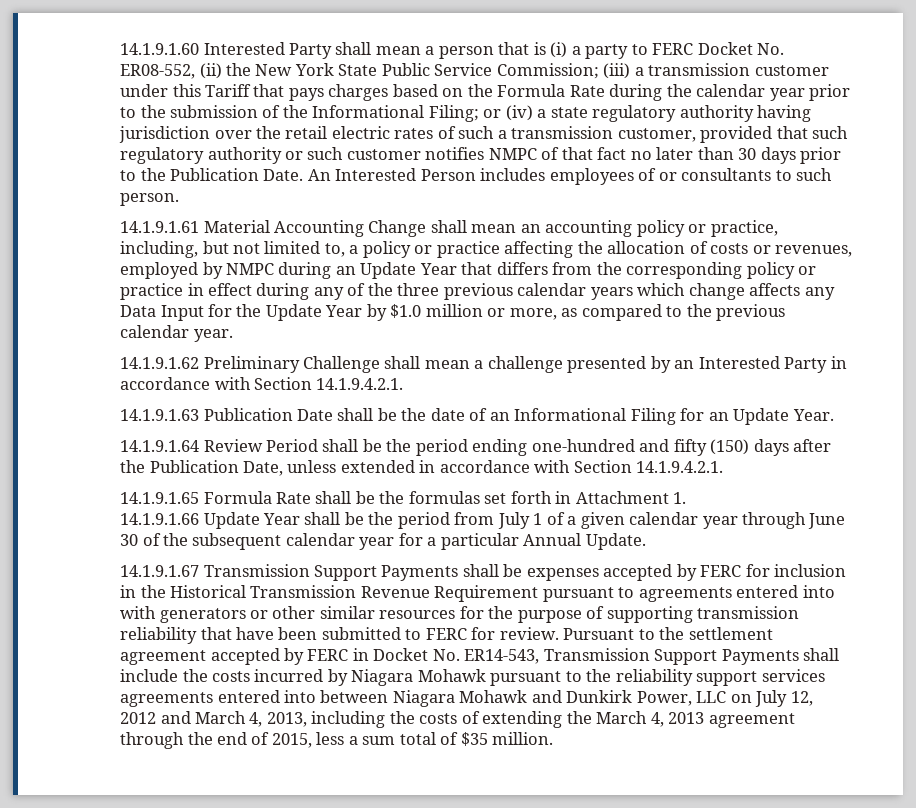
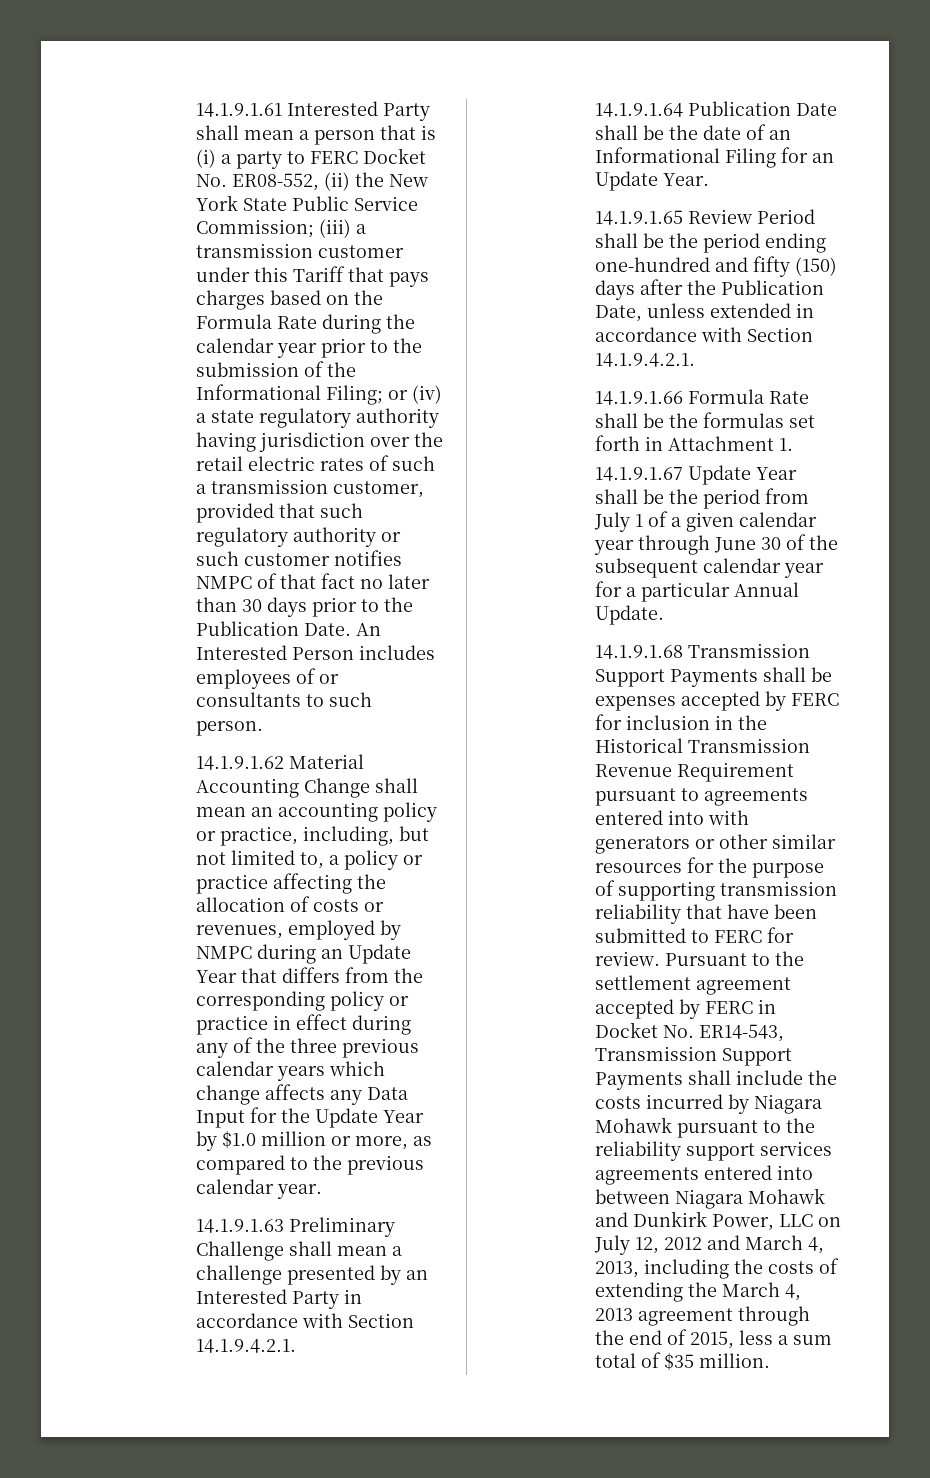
[120,43,200,55] 14.1.9.1.60 -> [195,103,282,117] 14.1.9.1.61
[120,221,200,233] 14.1.9.1.61 -> [195,756,284,770] 14.1.9.1.62
[120,357,200,369] 14.1.9.1.62 -> [195,1219,284,1233] 14.1.9.1.63
[120,409,200,421] 14.1.9.1.63 -> [594,103,683,117] 14.1.9.1.64
[120,440,200,452] 14.1.9.1.64 -> [594,210,683,225] 14.1.9.1.65
[120,492,200,504] 14.1.9.1.65 -> [594,391,683,405] 14.1.9.1.66
[120,513,200,525] 14.1.9.1.66 -> [594,467,683,481] 14.1.9.1.67
[120,565,200,577] 14.1.9.1.67 -> [594,645,683,659] 14.1.9.1.68

